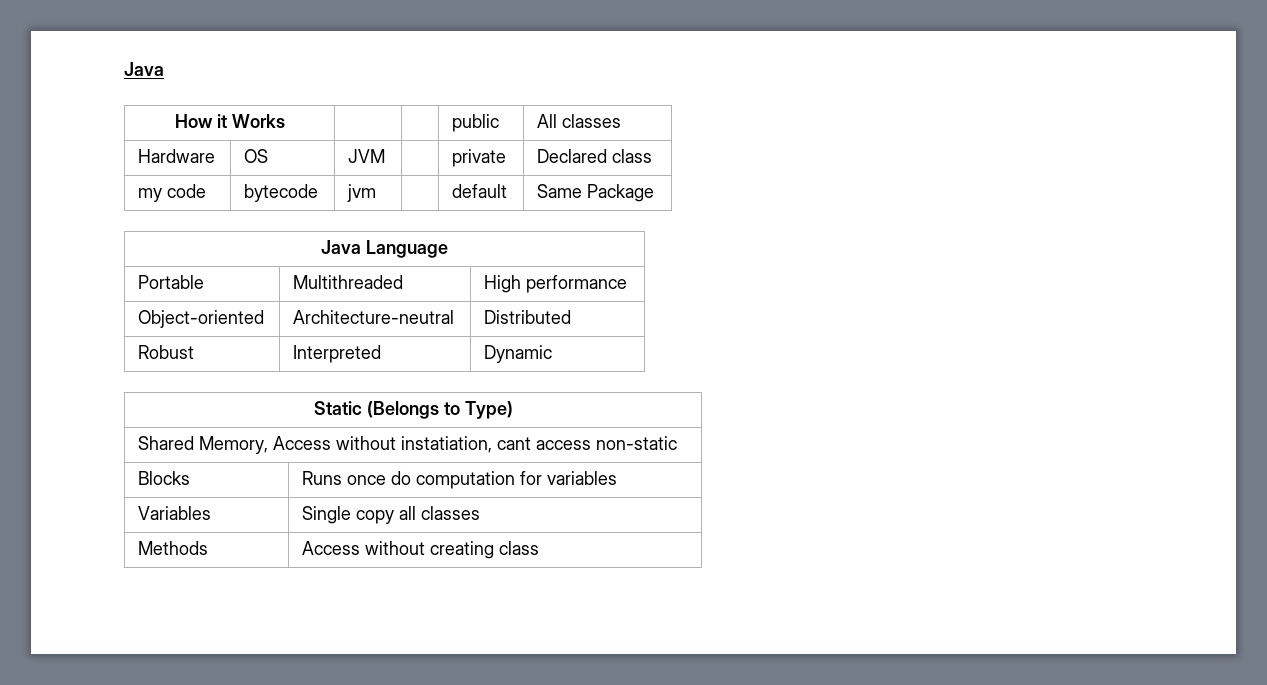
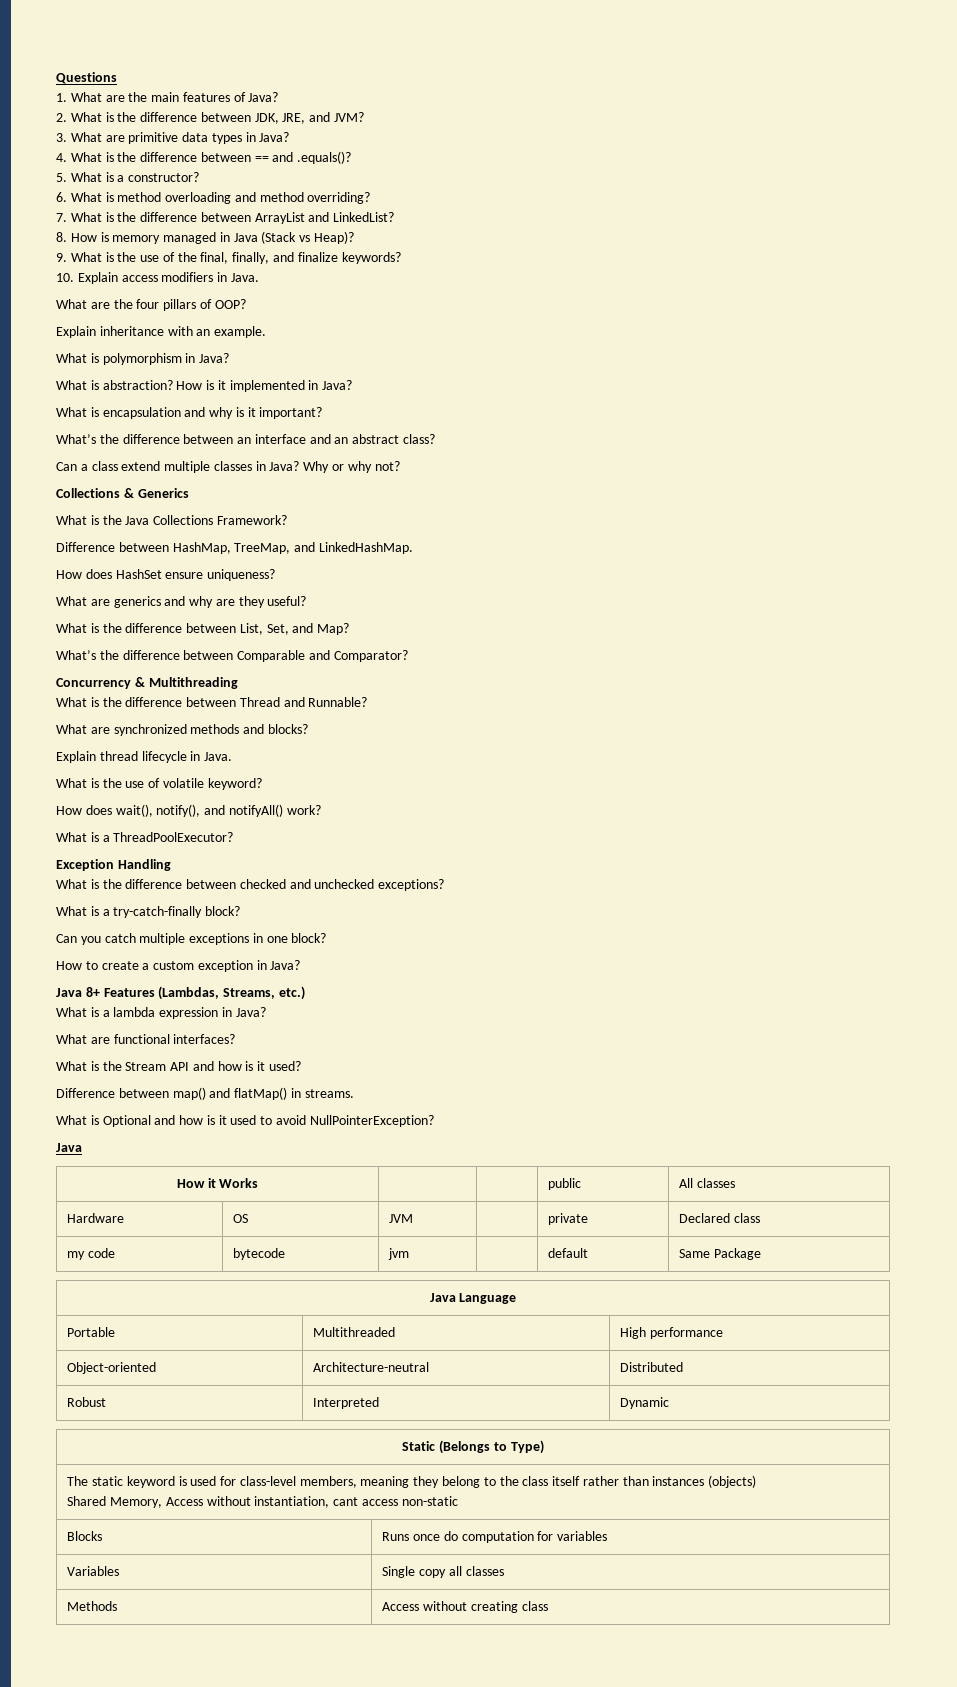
(124, 69) none -> [56,72,117,84] [56,92,279,102] [56,112,365,124] [56,132,290,144] [56,151,352,164] [56,172,200,182] [56,192,371,204] [56,212,395,224] [56,231,355,244] [56,252,401,264] [56,272,259,284] [56,299,246,311] [56,326,267,338] [56,353,230,365] [56,380,353,392] [56,407,323,419] [56,434,436,444] [56,461,400,473] [56,488,189,498] [56,515,287,525] [56,542,413,554] [56,569,276,581] [56,596,307,608] [56,623,350,635] [56,650,408,662] [56,677,238,689] [56,697,368,707] [56,724,308,736] [56,751,233,763] [56,778,262,790] [56,804,321,817] [56,832,234,842] [56,859,171,871] [56,879,445,891] [56,906,241,918] [56,933,327,945] [56,960,301,972] [56,986,305,1000] [56,1007,266,1019] [56,1034,236,1044] [56,1061,302,1071] [56,1087,354,1100] [56,1115,434,1127] Questions // 1. What are the main features of Java? // 2. What is the difference between JDK, JRE, and JVM? // 3. What are primitive data types in Java? // 4. What is the difference between == and .equals()? // 5. What is a constructor? // 6. What is method overloading and method overriding? // 7. What is the difference between ArrayList and LinkedList? // 8. How is memory managed in Java (Stack vs Heap)? // 9. What is the use of the final, finally, and finalize keywords? // 10. Explain access modifiers in Java. // What are the four pillars of OOP? // Explain inheritance with an example. // What is polymorphism in Java? // What is abstraction? How is it implemented in Java? // What is encapsulation and why is it important? // What’s the difference between an interface and an abstract class? // Can a class extend multiple classes in Java? Why or why not? // Collections & Generics // What is the Java Collections Framework? // Difference between HashMap, TreeMap, and LinkedHashMap. // How does HashSet ensure uniqueness? // What are generics and why are they useful? // What is the difference between List, Set, and Map? // What’s the difference between Comparable and Comparator? // Concurrency & Multithreading // What is the difference between Thread and Runnable? // What are synchronized methods and blocks? // Explain thread lifecycle in Java. // What is the use of volatile keyword? // How does wait(), notify(), and notifyAll() work? // What is a ThreadPoolExecutor? // Exception Handling // What is the difference between checked and unchecked exceptions? // What is a try-catch-finally block? // Can you catch multiple exceptions in one block? // How to create a custom exception in Java? // Java 8+ Features (Lambdas, Streams, etc.) // What is a lambda expression in Java? // What are functional interfaces? // What is the Stream API and how is it used? // Difference between map() and flatMap() in streams. // What is Optional and how is it used to avoid NullPointerException? //
(513, 410) none -> [67,1475,757,1488] The static keyword is used for class-level members, meaning they belong to the class itself rather than instances (objects) //
[401,436,493,453] instatiation, -> [254,1496,330,1508] instantiation,

